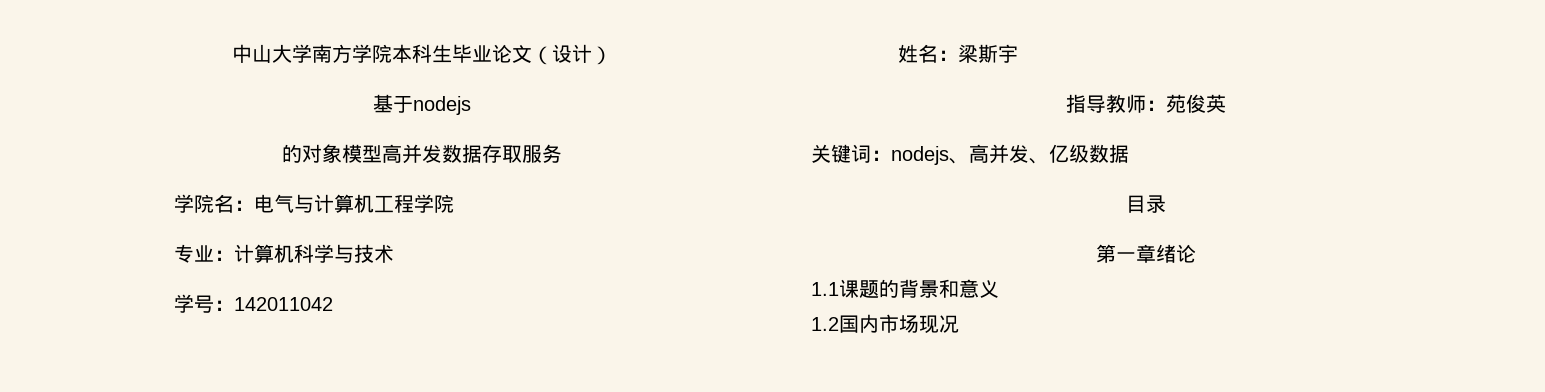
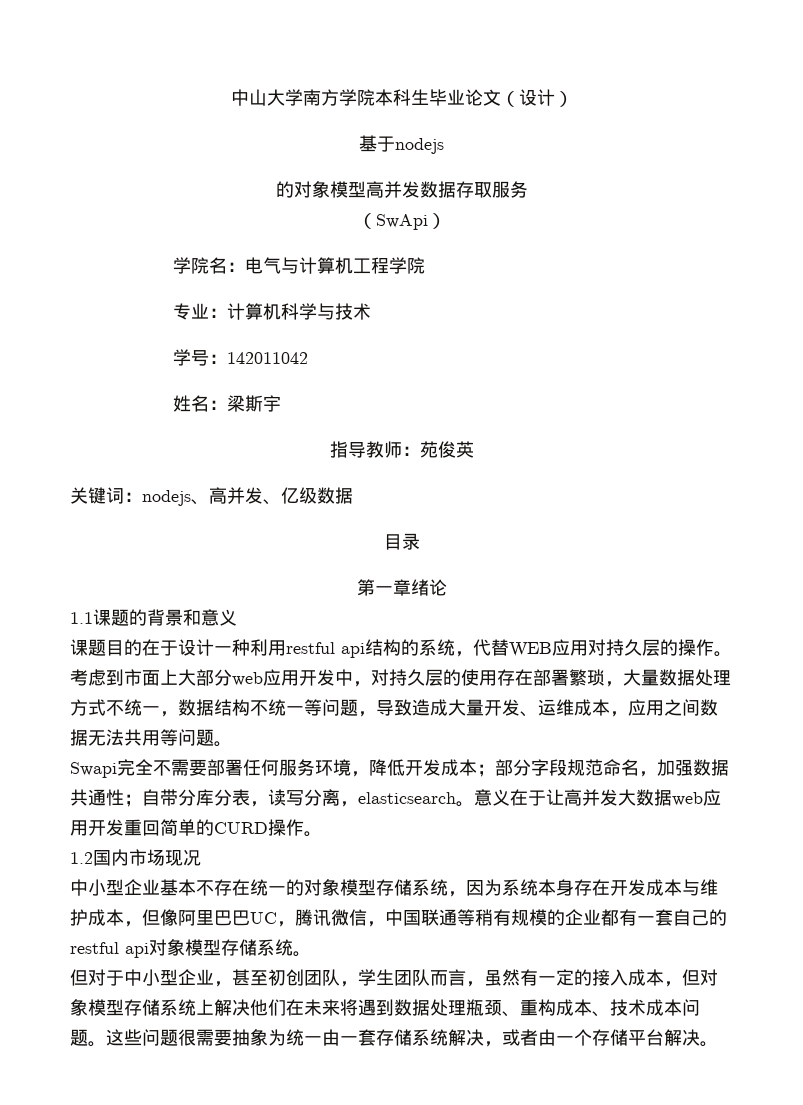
(562, 153) none -> [357,213,446,230] // （SwApi）
[811,314,959,334] 1.2国内市场现况 -> [70,639,732,658] [70,669,731,687] [70,699,718,717] [70,729,232,747] [70,759,729,778] [70,789,721,807] [70,819,322,837] [70,849,201,866] [70,879,718,897] [70,909,727,927] [70,939,311,958] [70,969,718,987] [70,999,700,1017] [70,1029,718,1047] 课题目的在于设计一种利用restful api结构的系统，代替WEB应用对持久层的操作。考虑到市面上大部分web应用开发中，对持久层的使用存在部署繁琐，大量数据处理方式不统一，数据结构不统一等问题，导致造成大量开发、运维成本，应用之间数据无法共用等问题。 // Swapi完全不需要部署任何服务环境，降低开发成本；部分字段规范命名，加强数据共通性；自带分库分表，读写分离，elasticsearch。意义在于让高并发大数据web应用开发重回简单的CURD操作。 // 1.2国内市场现况 // 中小型企业基本不存在统一的对象模型存储系统，因为系统本身存在开发成本与维护成本，但像阿里巴巴UC，腾讯微信，中国联通等稍有规模的企业都有一套自己的restful api对象模型存储系统。 // 但对于中小型企业，甚至初创团队，学生团队而言，虽然有一定的接入成本，但对象模型存储系统上解决他们在未来将遇到数据处理瓶颈、重构成本、技术成本问题。这些问题很需要抽象为统一由一套存储系统解决，或者由一个存储平台解决。

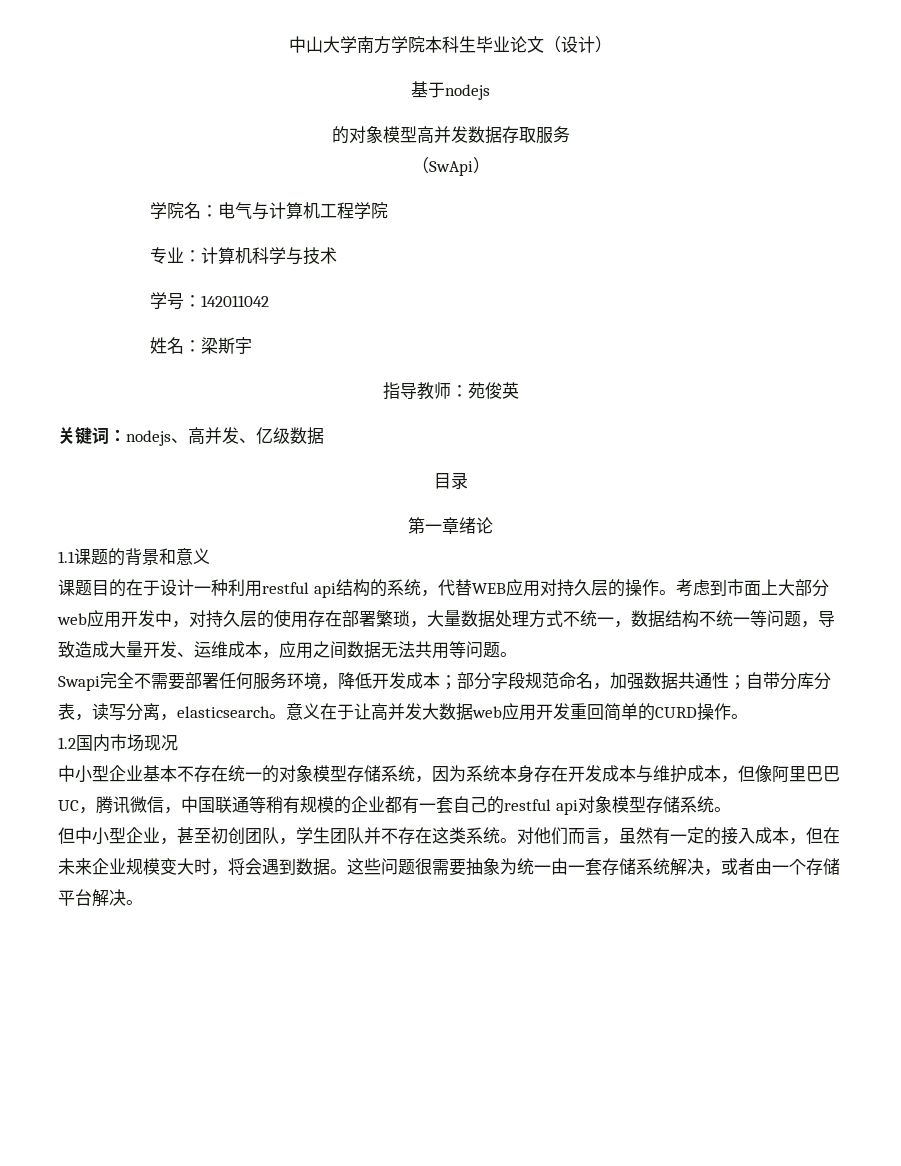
[88,969,124,986] 对于 -> (75, 835) none
(430, 977) none -> [364,827,568,845] 并不存在这类系统。对他们
[700,969,718,986] [70,999,700,1017] [70,1029,88,1046] 对象模型存储系统上解决他们在未来将遇到数据处理瓶颈、重构成本、技术成本问题 -> [823,827,840,844] [58,858,330,876] 在未来企业规模变大时，将会遇到数据

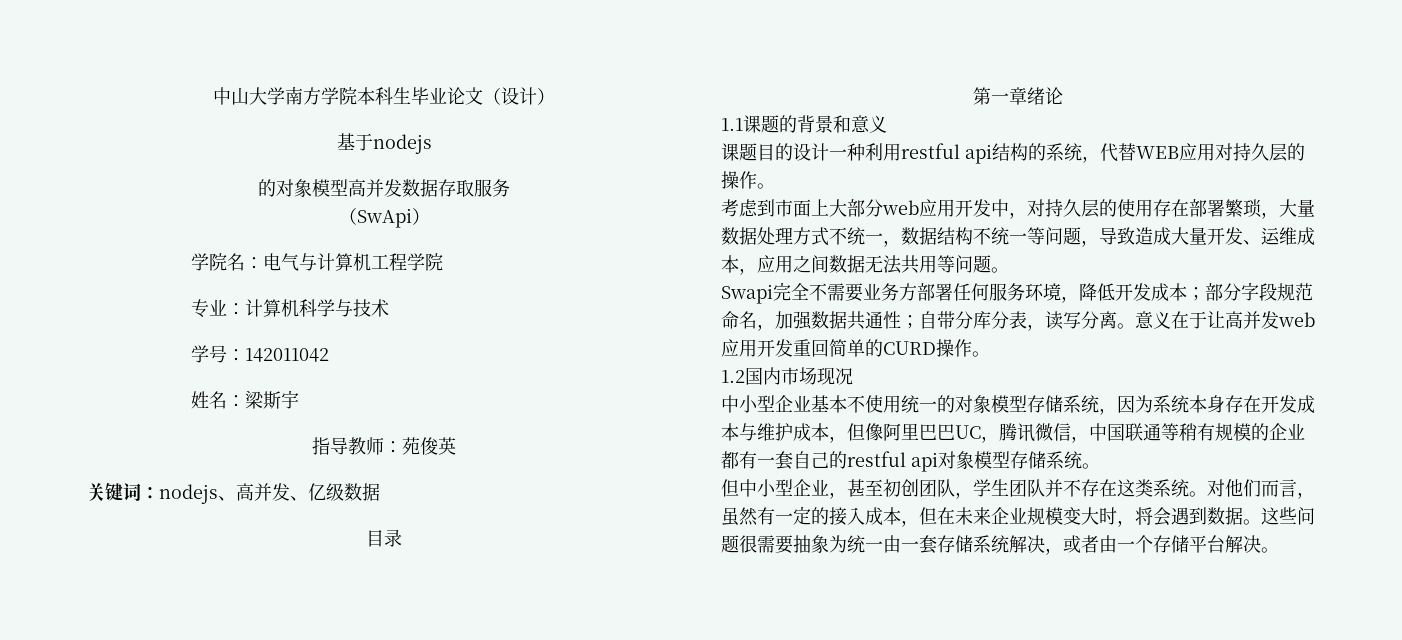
[126,579,160,596] 在于 -> (793, 152) none
(676, 592) none -> (775, 186) //
(185, 681) none -> [863,283,917,301] 业务方
[160,706,270,721] ，elasticsearch -> (1117, 320) none
[422,703,473,721] 大数据 -> (1279, 320) none
[194,765,228,782] 存在 -> [865,395,901,413] 使用

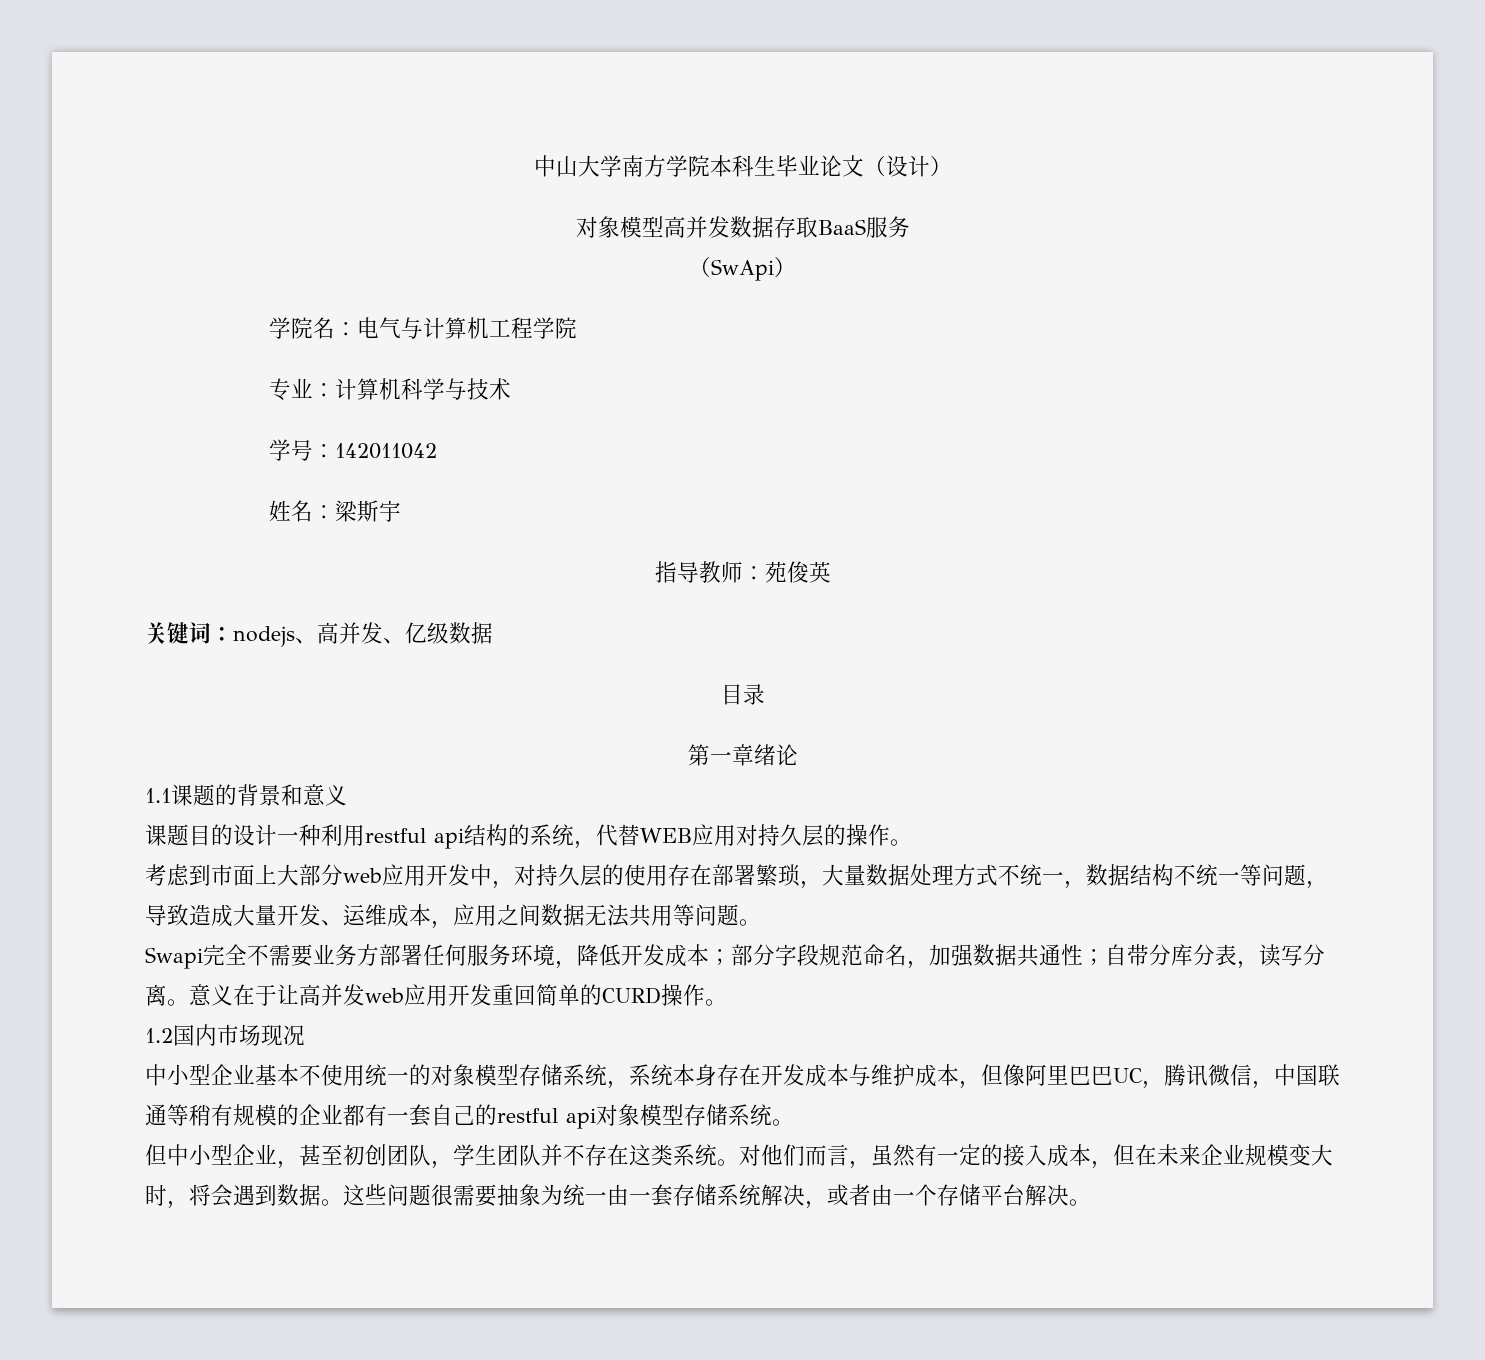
[336,133,432,154] [258,179,276,197] 基于nodejs // 的 -> (952, 166) none
(474, 188) none -> [817,219,866,235] BaaS
[1117,395,1153,413] 因为 -> (629, 1085) none

